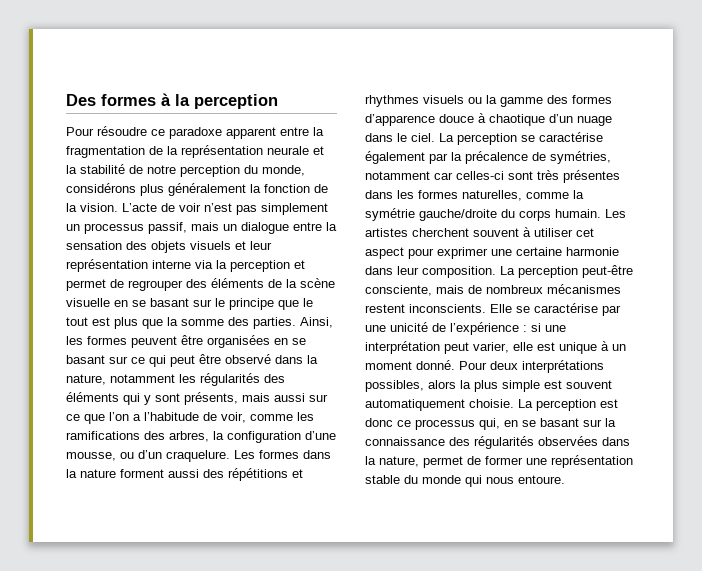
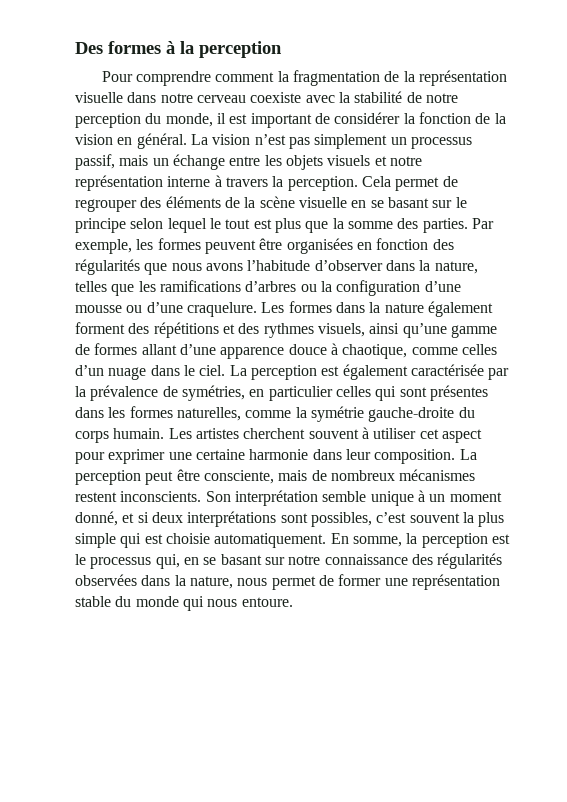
[97,126,309,139] résoudre ce paradoxe apparent entre -> [136,71,275,86] comprendre comment
[267,146,324,155] neurale et -> [75,92,335,103] visuelle dans notre cerveau coexiste avec
[66,183,328,196] [66,203,201,212] considérons plus généralement la fonction de la vision. L’acte de voir -> [216,112,506,128] [75,133,251,149] il est important de considérer la fonction de la vision en général. La vision
[241,222,337,234] [66,241,147,250] dialogue entre la sensation des -> [172,154,282,170] échange entre les
[250,241,272,250] leur -> [389,156,422,166] notre
[195,260,305,272] via la perception et -> [214,175,391,191] à travers la perception. Cela
[278,300,299,310] que -> [130,218,207,233] selon lequel
[300,317,333,328] Ainsi, -> [471,218,494,229] [75,239,132,254] Par exemple,
[292,338,306,345] [66,354,318,367] [66,373,285,386] [66,392,328,405] [66,412,314,424] [66,431,336,443] [66,450,162,461] se basant sur ce qui peut être observé dans la nature, notamment les régularités des éléments qui y sont présents, mais aussi sur ce que l’on a l’habitude de voir, comme les ramifications des arbres, la configuration d’une mousse, ou d’un -> [376,238,454,250] [75,259,478,275] [75,280,461,296] [75,302,183,313] fonction des régularités que nous avons l’habitude d’observer dans la nature, telles que les ramifications d’arbres ou la configuration d’une mousse ou d’une
[120,469,199,478] forment aussi -> [427,301,493,317] [75,322,125,334] également forment
[365,95,612,107] [365,113,545,126] rhythmes visuels ou la gamme des formes d’apparence douce à chaotique -> [238,323,497,338] [75,343,497,359] des rythmes visuels, ainsi qu’une gamme de formes allant d’une apparence douce à chaotique, comme celles
[521,132,603,142] [365,151,425,164] se caractérise également -> [321,364,484,380] est également caractérisée
[465,151,528,164] précalence -> [90,385,159,401] prévalence
[365,170,559,180] notamment car celles-ci sont très -> [249,386,427,401] en particulier celles qui sont
[419,209,497,221] gauche/droite -> [368,407,455,422] gauche-droite
[582,265,633,278] peut-être -> [145,469,200,485] peut être
[490,303,621,316] [365,322,566,335] [365,341,626,354] [365,360,604,373] [365,380,612,392] [365,399,618,411] [365,418,411,427] Elle se caractérise par une unicité de l’expérience : si une interprétation peut varier, elle est unique à un moment donné. Pour deux interprétations possibles, alors la plus simple est souvent automatiquement choisie. La perception est donc ce -> [205,490,502,506] [75,511,505,527] [75,533,510,548] [75,554,86,565] Son interprétation semble unique à un moment donné, et si deux interprétations sont possibles, c’est souvent la plus simple qui est choisie automatiquement. En somme, la perception est le
[605,418,616,427] la -> [288,555,321,565] notre
(419, 461) none -> [237,578,268,586] nous

